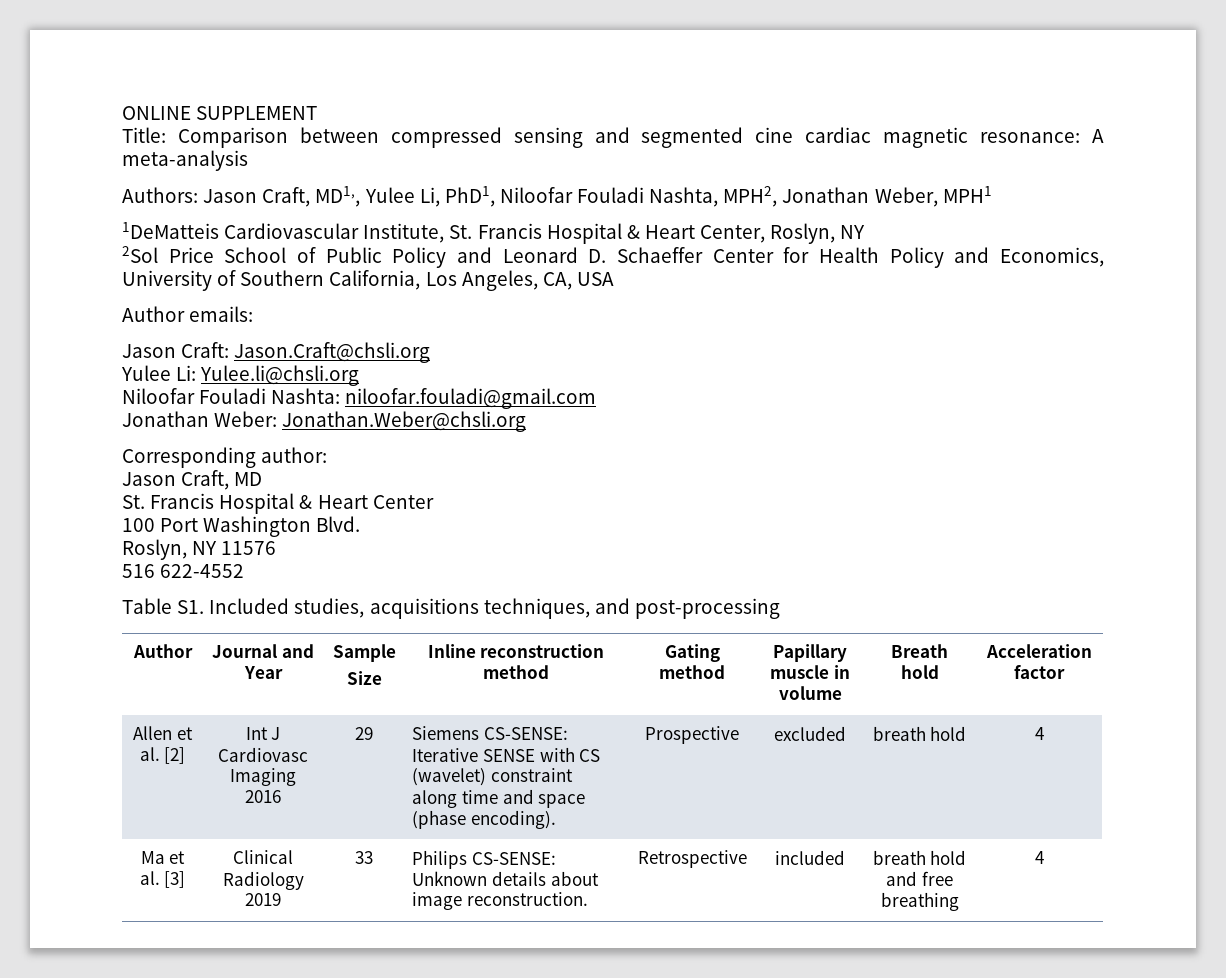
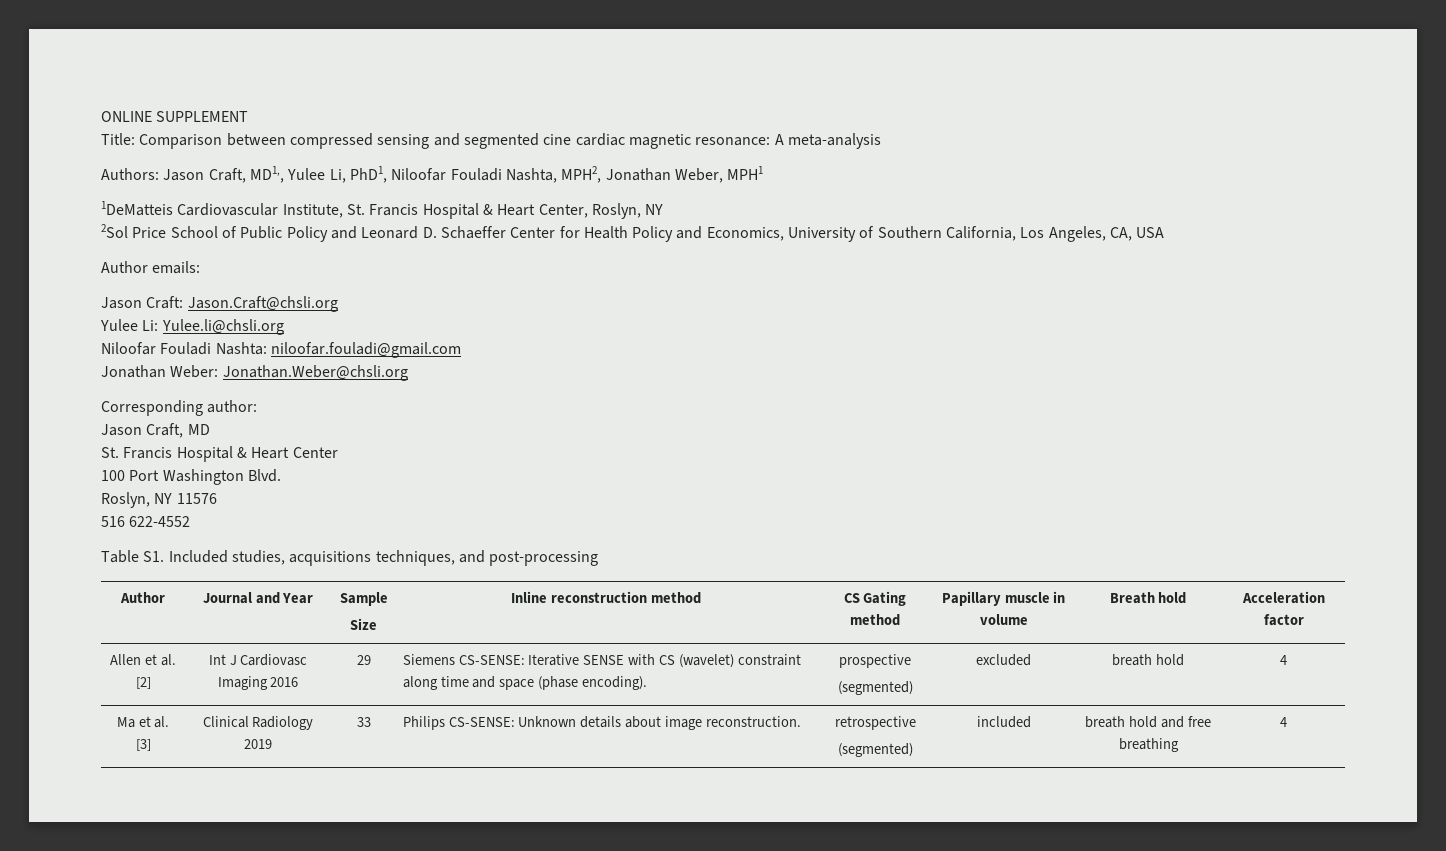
(549, 672) none -> [843,593,860,603] CS
[645,726,739,744] Prospective -> [839,654,911,668] [837,681,913,695] prospective // (segmented)
[637,850,747,868] Retrospective -> [834,716,916,730] [837,743,913,757] retrospective // (segmented)

